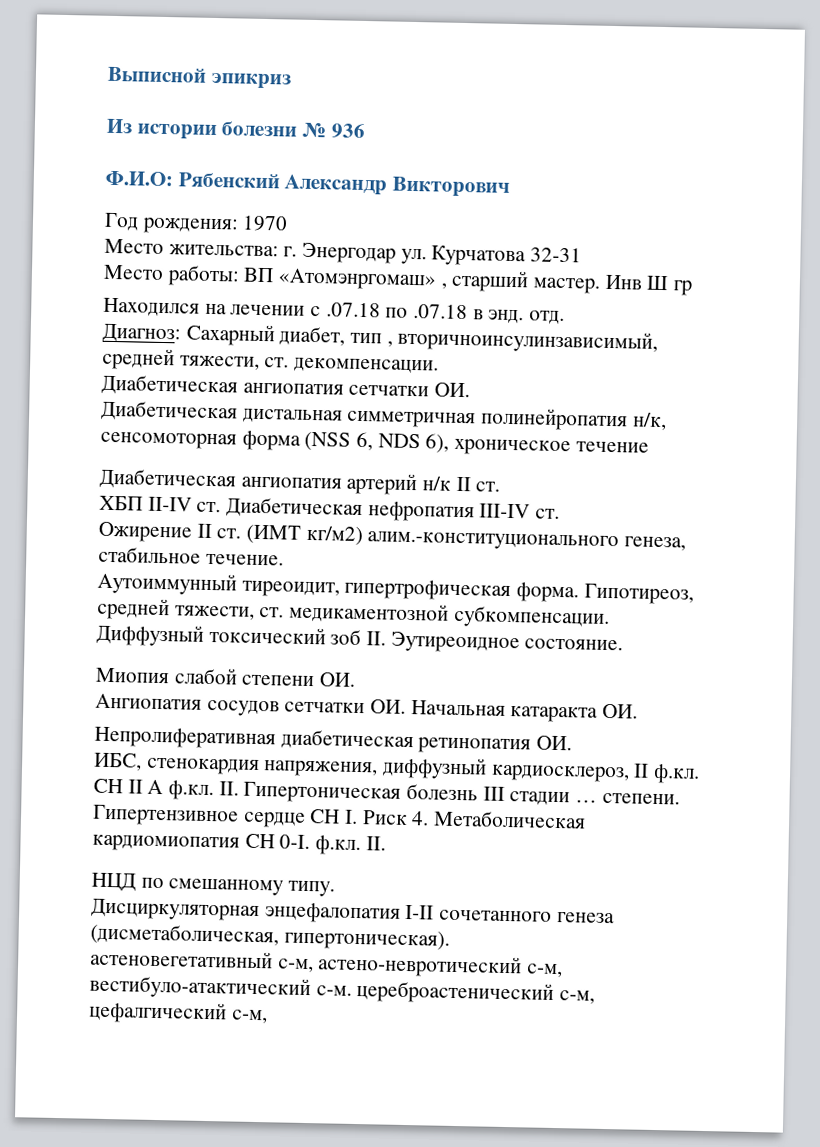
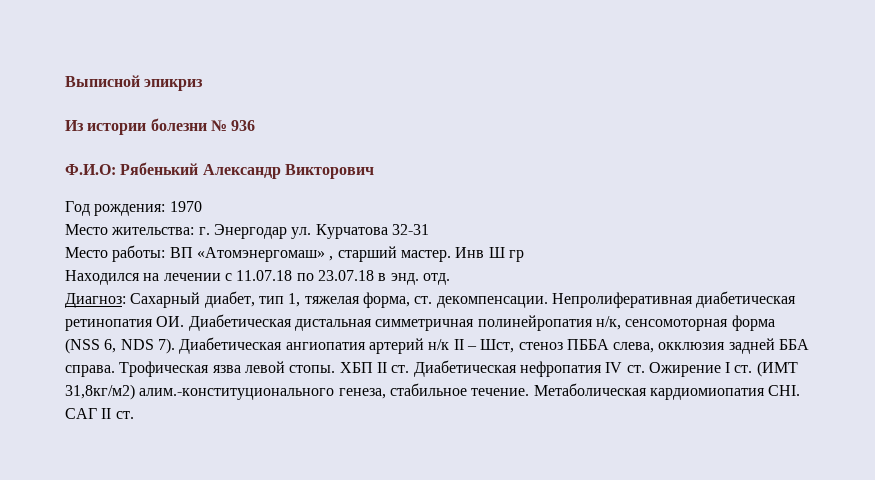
[177,172,280,189] Рябенский -> [120,162,199,175] Рябенький
[278,268,438,291] «Атомэнргомаш» -> [196,247,325,262] «Атомэнергомаш»
[325,302,469,320] .07.18 по .07.18 -> [236,270,374,281] 11.07.18 по 23.07.18
[386,327,659,354] [102,347,260,371] , вторичноинсулинзависимый, средней тяжести, -> [288,292,410,308] 1, тяжелая форма,
[101,374,471,398] // Диабетическая ангиопатия сетчатки ОИ. // -> [551,291,797,308] [65,316,185,331] Непролиферативная диабетическая ретинопатия ОИ.
[425,433,649,457] 6), хроническое течение // -> [157,338,175,354] 7).
[475,481,501,492] [99,495,192,512] ст. // ХБП II-IV -> [466,338,810,354] [65,361,387,377] – Шст, стеноз ПББА слева, окклюзия задней ББА справа. Трофическая язва левой стопы. ХБП II
[479,503,561,520] [98,521,212,543] III-IV ст. // Ожирение II -> [605,362,731,377] IV ст. Ожирение I
[305,525,363,546] кг/м2) -> [65,384,135,400] 31,8кг/м2)
[97,571,694,605] [97,597,610,630] [96,623,624,654] [95,667,356,687] [95,693,639,723] [94,726,573,755] [93,752,701,784] [93,778,680,806] [92,804,587,829] [92,833,386,856] [91,872,336,897] [91,898,615,924] [90,923,450,951] [90,948,564,979] [89,974,596,1005] [88,1000,268,1025] // Аутоиммунный тиреоидит, гипертрофическая форма. Гипотиреоз, средней тяжести, ст. медикаментозной субкомпенсации. Диффузный токсический зоб II. Эутиреоидное состояние. // Миопия слабой степени ОИ. // Ангиопатия сосудов сетчатки ОИ. Начальная катаракта ОИ. // Непролиферативная диабетическая ретинопатия ОИ. // ИБС, стенокардия напряжения, диффузный кардиосклероз, II ф.кл. СН II А ф.кл. II. Гипертоническая болезнь III стадии … степени. Гипертензивное сердце СН I. Риск 4. Метаболическая кардиомиопатия СН 0-I. ф.кл. II. // НЦД по смешанному типу. // Дисциркуляторная энцефалопатия I-II сочетанного генеза (дисметаболическая, гипертоническая). // астеновегетативный с-м, астено-невротический с-м, вестибуло-атактический с-м. цереброастенический с-м, цефалгический с-м, -> [533,383,801,400] [65,408,134,419] Метаболическая кардиомиопатия СНI. САГ II ст.

